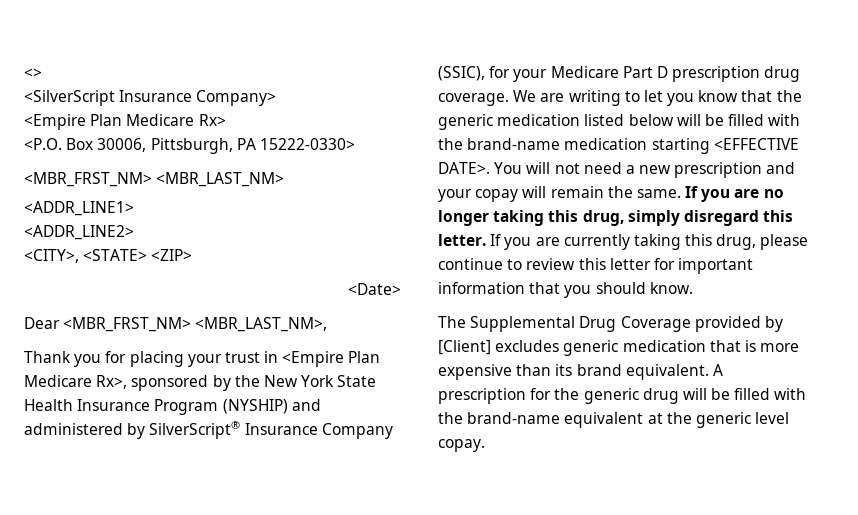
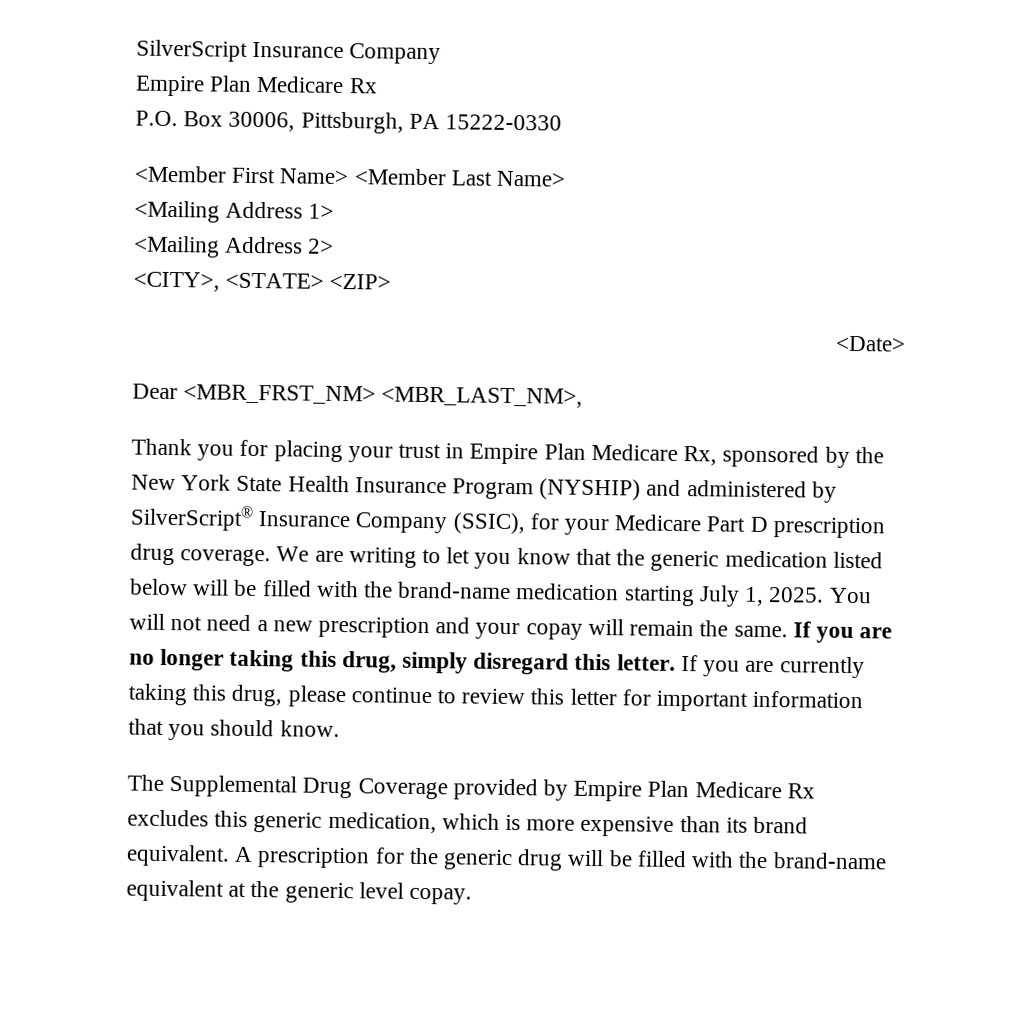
[24,68,42,78] [24,90,277,106] [24,114,226,130] [24,138,355,154] [24,172,285,187] [24,201,134,216] [24,225,134,240] <> // <SilverScript Insurance Company> // <Empire Plan Medicare Rx> // <P.O. Box 30006, Pittsburgh, PA 15222-0330> // <MBR_FRST_NM> <MBR_LAST_NM> // <ADDR_LINE1> // <ADDR_LINE2> -> [136,39,442,65] [135,75,378,97] [135,110,563,134] [134,165,566,187] [134,200,335,223] [133,235,335,258] SilverScript Insurance Company // Empire Plan Medicare Rx // P.O. Box 30006, Pittsburgh, PA 15222-0330 // <Member First Name> <Member Last Name> // <Mailing Address 1> // <Mailing Address 2>
[282,351,381,367] [24,375,128,389] <Empire Plan Medicare Rx>, -> [469,443,718,466] Empire Plan Medicare Rx,
[713,138,799,150] [438,162,490,174] <EFFECTIVE DATE>. -> [698,585,825,607] July 1, 2025.
[438,340,741,356] [Client] excludes generic medication that -> [573,780,815,802] [127,809,500,834] Empire Plan Medicare Rx excludes this generic medication, which

